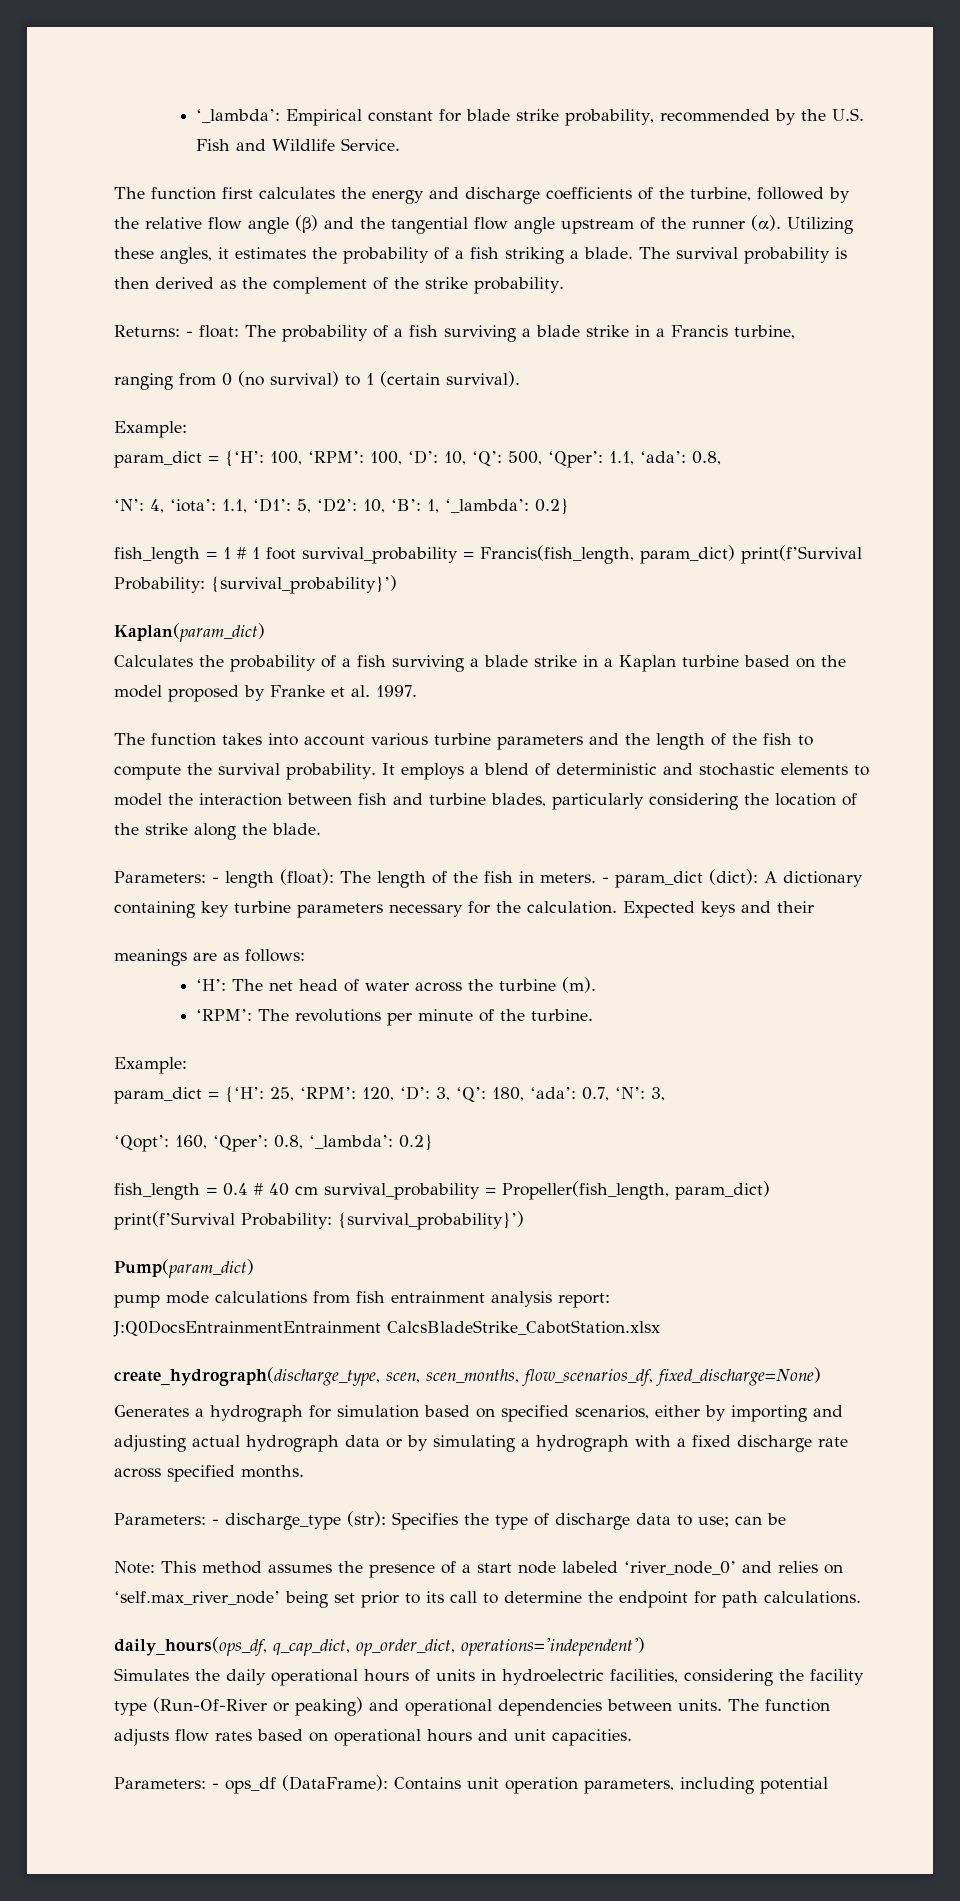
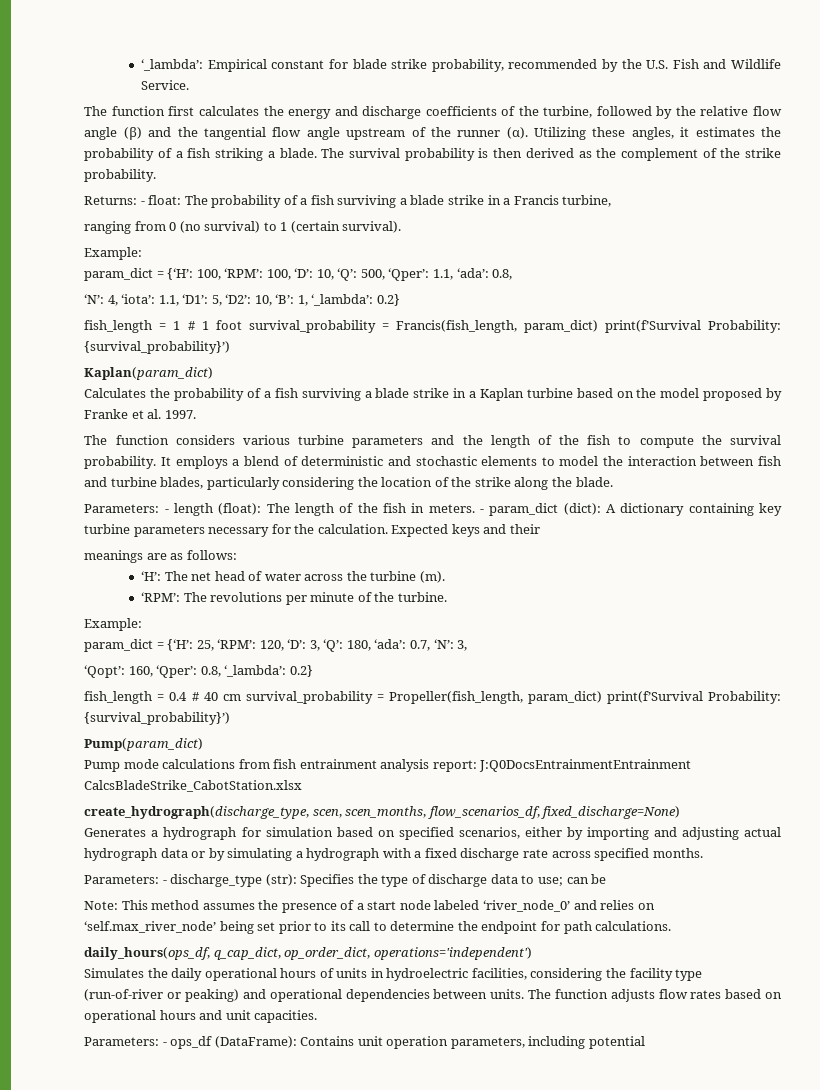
[222,733,366,746] takes into account -> [175,435,235,445] considers
[114,1294,161,1308] pump -> [84,760,121,772] Pump
[153,1697,268,1713] (Run-Of-River -> [84,989,164,1001] (run-of-river

